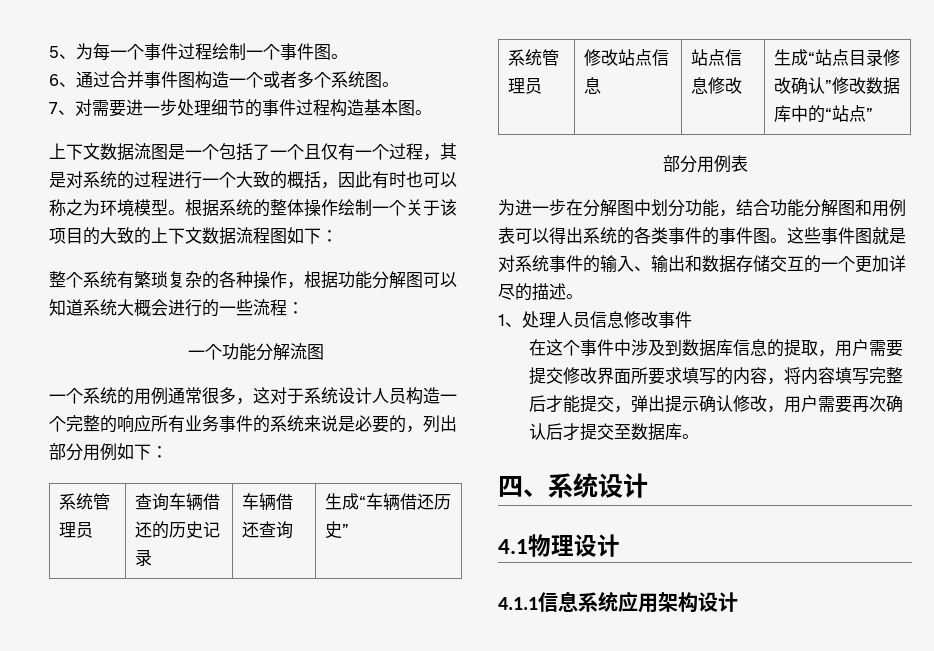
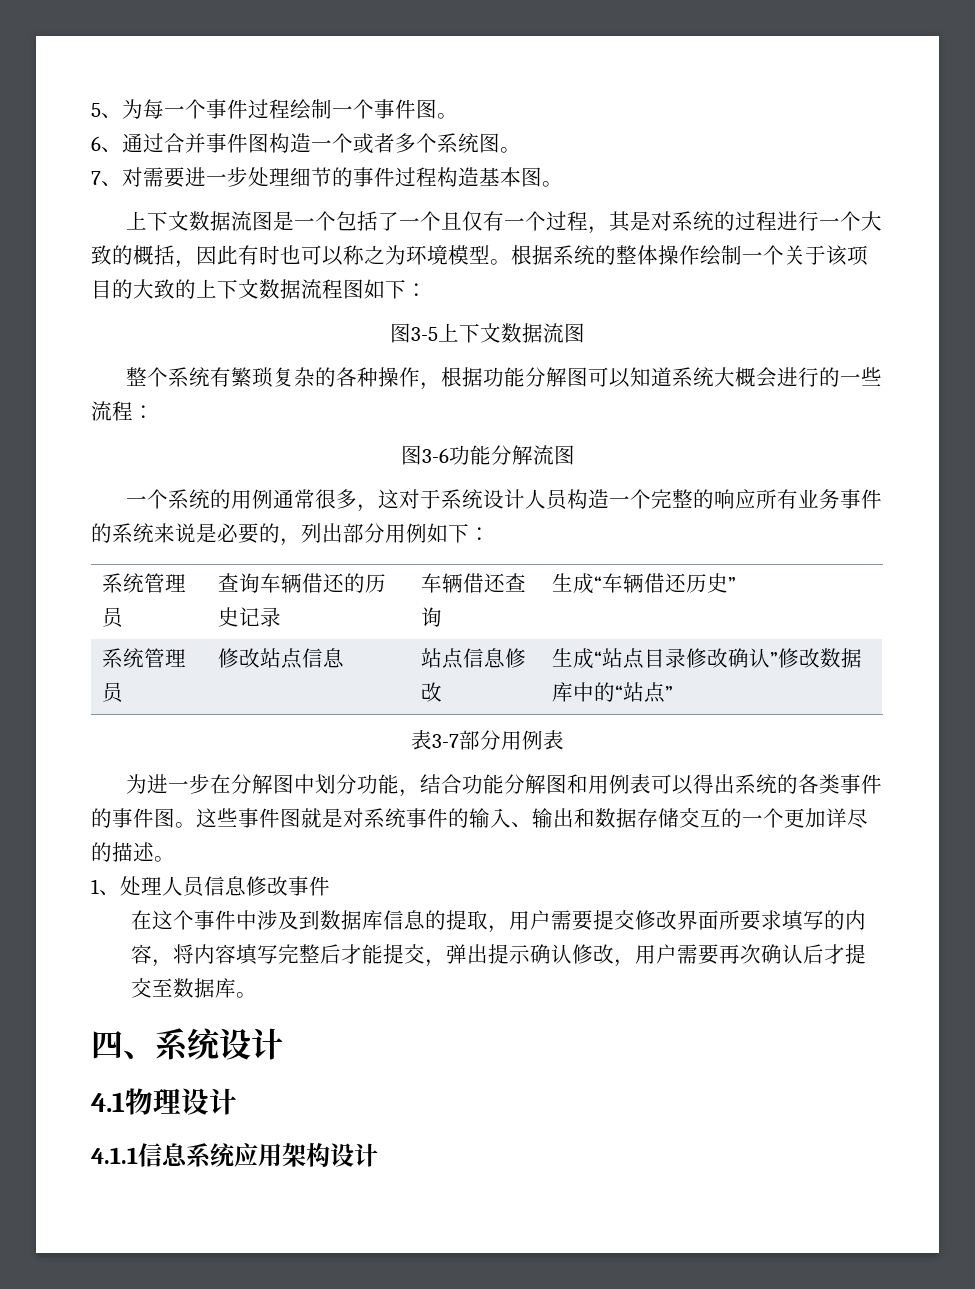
(338, 236) none -> [390,323,585,343] // 图3-5上下文数据流图
[188,344,222,360] 一个 -> [400,445,449,465] 图3-6
(874, 114) none -> [411,730,459,750] 表3-7

